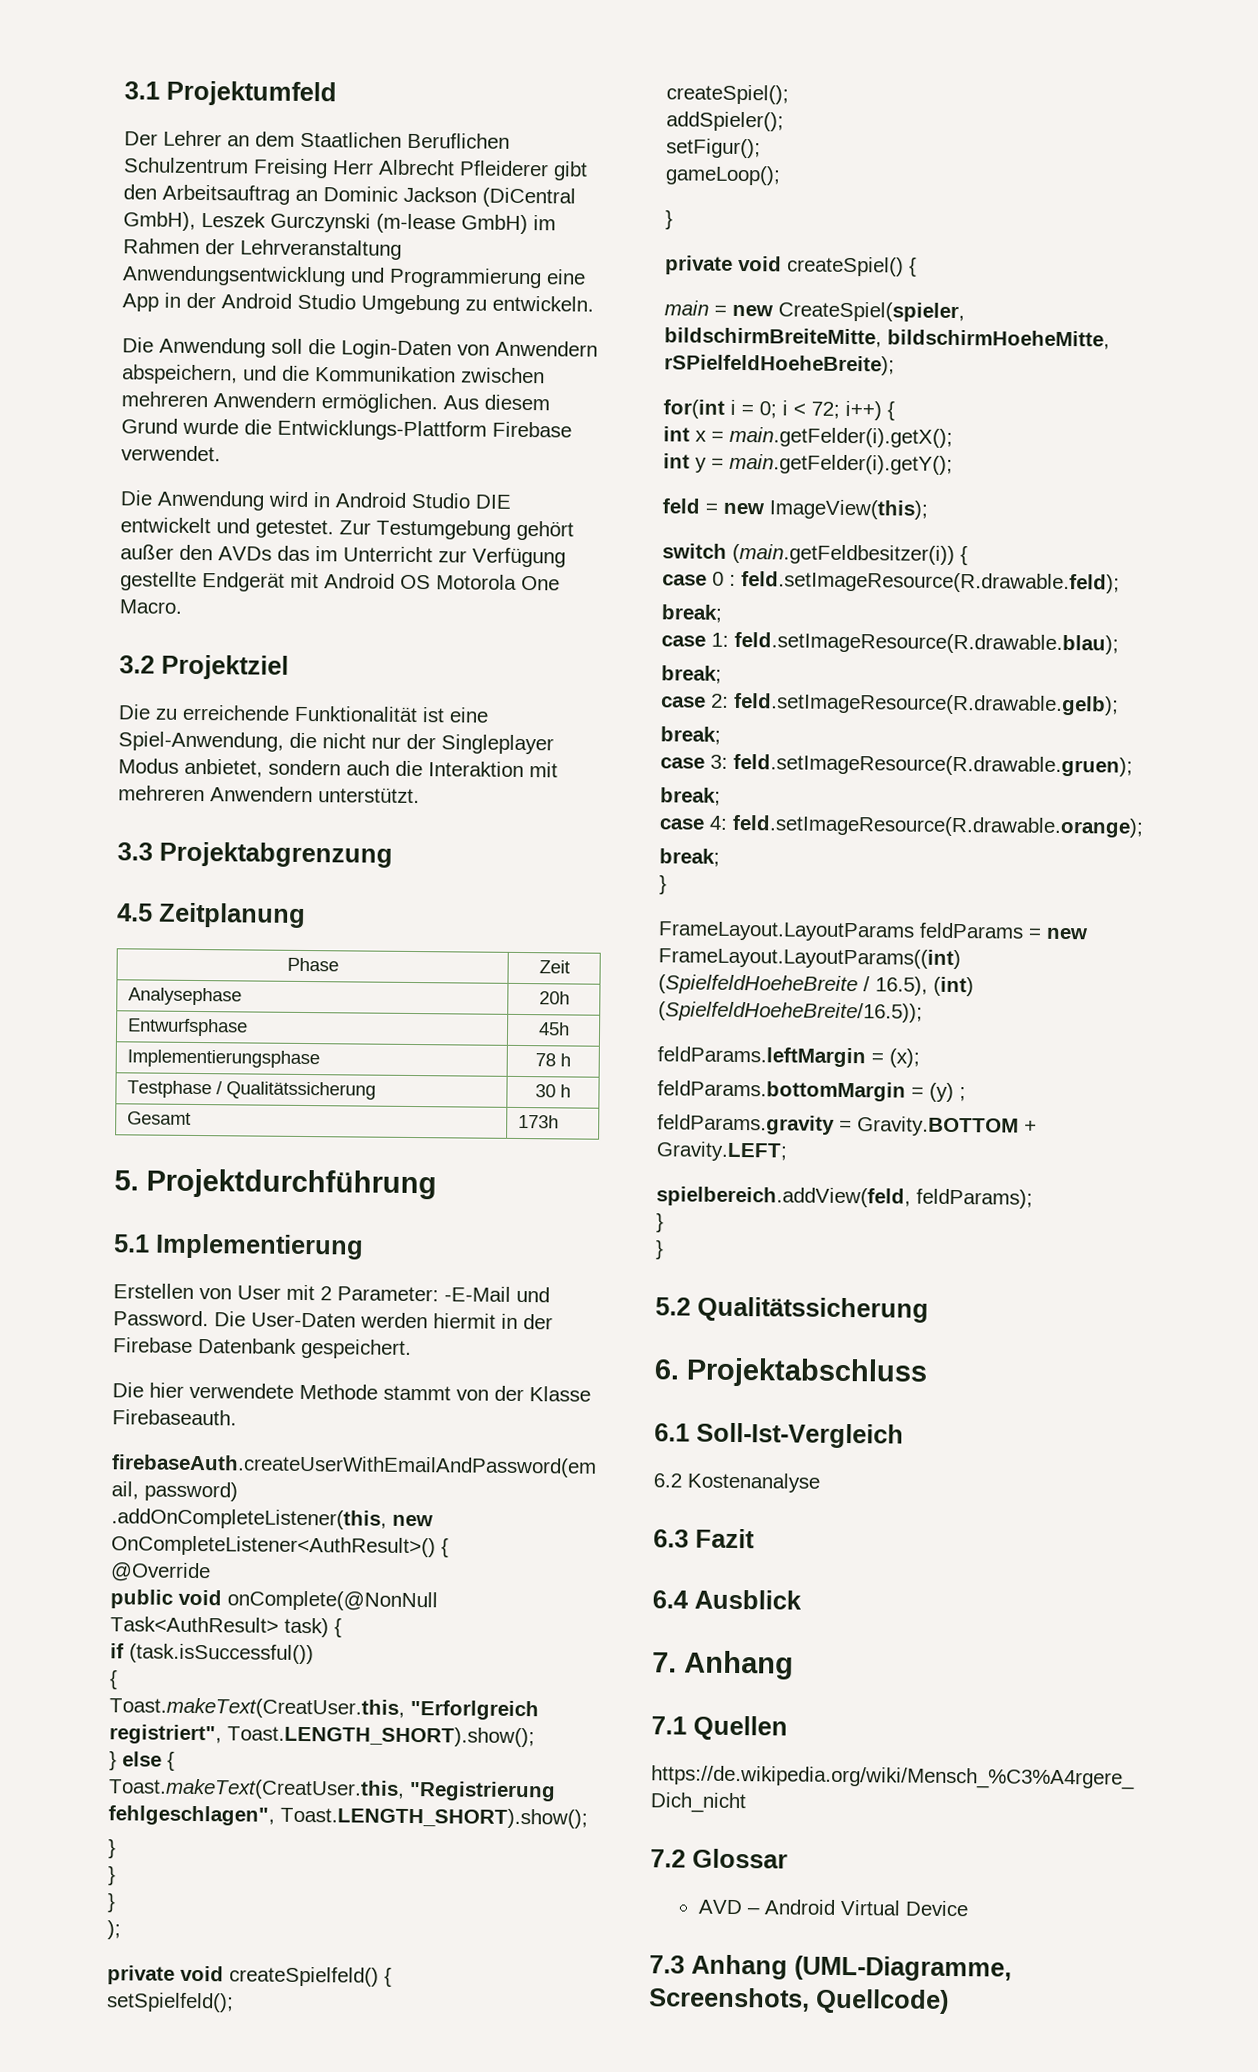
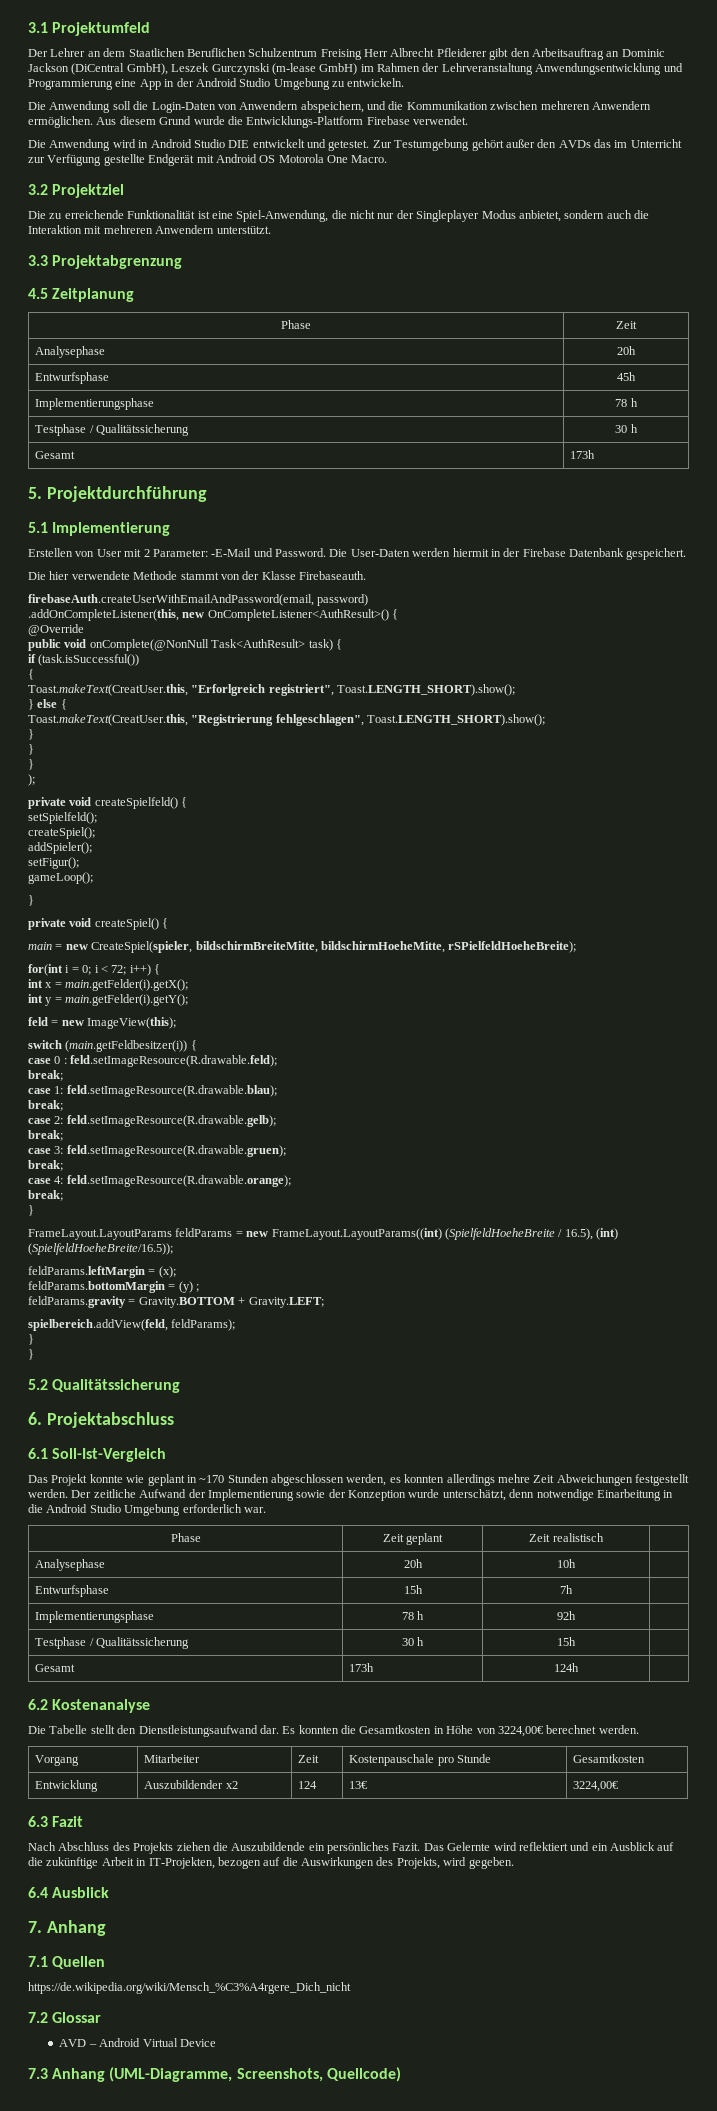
[653,1472,820,1493] [653,1528,755,1549] 6.2 Kostenanalyse // 6.3 Fazit -> [28,1474,689,1486] [28,1489,674,1501] [28,1504,266,1516] [170,1533,201,1542] [382,1533,444,1545] [529,1533,604,1542] [35,1559,106,1571] [403,1559,423,1568] [557,1559,576,1568] [35,1585,110,1597] [403,1585,423,1594] [560,1585,573,1594] [35,1611,155,1623] [401,1611,425,1620] [557,1611,576,1620] [35,1637,190,1649] [401,1637,425,1646] [557,1637,576,1646] [35,1664,76,1672] [349,1663,375,1672] [554,1663,579,1672] [28,1699,151,1713] [28,1725,639,1737] [35,1755,80,1766] [144,1754,201,1763] [298,1755,320,1763] [349,1754,492,1766] [573,1754,646,1763] [35,1780,99,1792] [144,1780,238,1789] [298,1781,318,1789] [349,1781,369,1789] [573,1781,620,1792] [28,1816,84,1827] [28,1842,675,1854] [28,1857,514,1869] Das Projekt konnte wie geplant in ~170 Stunden abgeschlossen werden, es konnten allerdings mehre Zeit Abweichungen festgestellt werden. Der zeitliche Aufwand der Implementierung sowie der Konzeption wurde unterschätzt, denn notwendige Einarbeitung in die Android Studio Umgebung erforderlich war. // Phase | Zeit geplant | Zeit realistisch | // Analysephase | 20h | 10h | // Entwurfsphase | 15h | 7h | // Implementierungsphase | 78 h | 92h | // Testphase / Qualitätssicherung | 30 h | 15h | // Gesamt | 173h | 124h | // 6.2 Kostenanalyse // Die Tabelle stellt den Dienstleistungsaufwand dar. Es konnten die Gesamtkosten in Höhe von 3224,00€ berechnet werden. // Vorgang | Mitarbeiter | Zeit | Kostenpauschale pro Stunde | Gesamtkosten // Entwicklung | Auszubildender x2 | 124 | 13€ | 3224,00€ // 6.3 Fazit // Nach Abschluss des Projekts ziehen die Auszubildende ein persönliches Fazit. Das Gelernte wird reflektiert und ein Ausblick auf die zukünftige Arbeit in IT-Projekten, bezogen auf die Auswirkungen des Projekts, wird gegeben.

